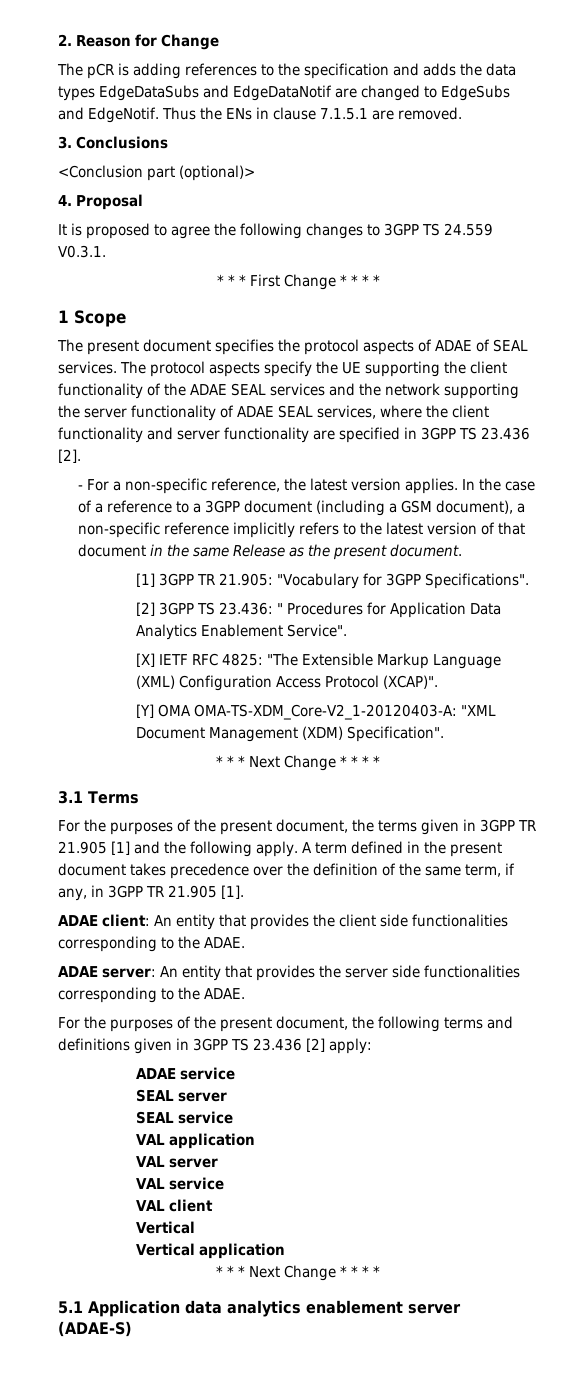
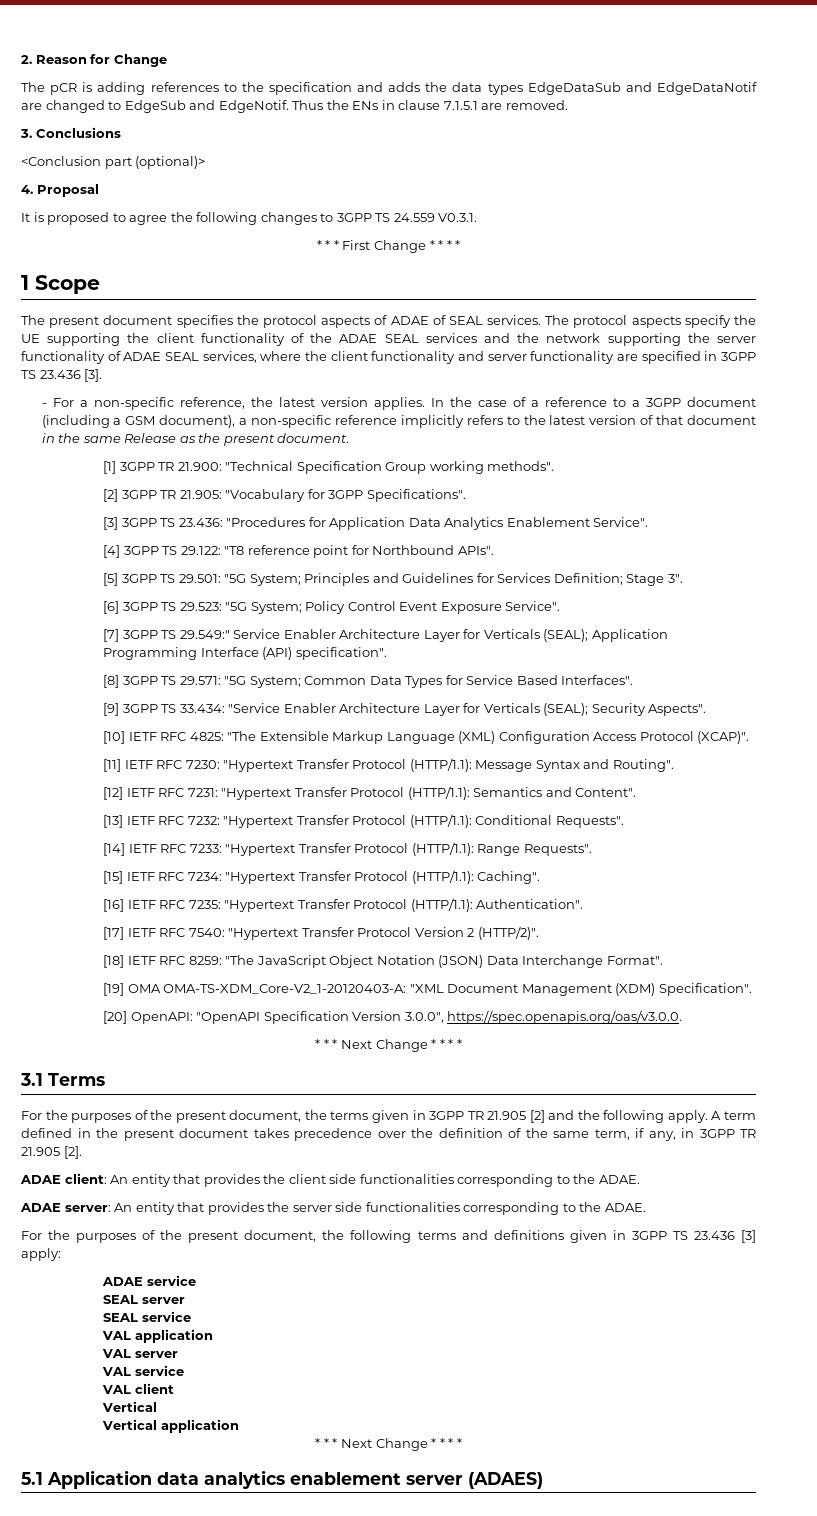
[99,85,199,101] EdgeDataSubs -> [527,82,621,95] EdgeDataSub
[441,85,510,101] EdgeSubs -> [124,100,186,113] EdgeSub
[58,449,81,463] [2]. -> [84,369,103,382] [3].
(216, 579) none -> [177,461,555,474] [103,489,177,502] 21.900: "Technical Specification Group working methods". // [2] 3GPP TR
[136,602,156,616] [2] -> [103,517,119,530] [3]
[277,602,364,615] " Procedures -> [226,517,306,527] "Procedures
[136,653,156,667] [X] -> [103,545,494,558] [103,573,683,586] [103,601,561,614] [103,629,668,642] [103,647,387,660] [103,675,634,688] [103,703,707,716] [103,731,126,744] [4] 3GPP TS 29.122: "T8 reference point for Northbound APIs". // [5] 3GPP TS 29.501: "5G System; Principles and Guidelines for Services Definition; Stage 3". // [6] 3GPP TS 29.523: "5G System; Policy Control Event Exposure Service". // [7] 3GPP TS 29.549:" Service Enabler Architecture Layer for Verticals (SEAL); Application Programming Interface (API) specification". // [8] 3GPP TS 29.571: "5G System; Common Data Types for Service Based Interfaces". // [9] 3GPP TS 33.434: "Service Enabler Architecture Layer for Verticals (SEAL); Security Aspects". // [10]
[136,704,155,718] [Y] -> [103,758,674,772] [103,786,637,800] [103,814,624,828] [103,842,592,856] [103,870,541,884] [103,898,584,912] [103,926,539,940] [103,955,663,968] [103,983,125,996] [11] IETF RFC 7230: "Hypertext Transfer Protocol (HTTP/1.1): Message Syntax and Routing". // [12] IETF RFC 7231: "Hypertext Transfer Protocol (HTTP/1.1): Semantics and Content". // [13] IETF RFC 7232: "Hypertext Transfer Protocol (HTTP/1.1): Conditional Requests". // [14] IETF RFC 7233: "Hypertext Transfer Protocol (HTTP/1.1): Range Requests". // [15] IETF RFC 7234: "Hypertext Transfer Protocol (HTTP/1.1): Caching". // [16] IETF RFC 7235: "Hypertext Transfer Protocol (HTTP/1.1): Authentication". // [17] IETF RFC 7540: "Hypertext Transfer Protocol Version 2 (HTTP/2)". // [18] IETF RFC 8259: "The JavaScript Object Notation (JSON) Data Interchange Format". // [19]
(445, 734) none -> [103,1010,683,1024] // [20] OpenAPI: "OpenAPI Specification Version 3.0.0", https://spec.openapis.org/oas/v3.0.0.
[111,841,130,855] [1] -> [529,1110,545,1123] [2]
[221,885,244,899] [1]. -> [63,1146,82,1159] [2].
[306,1038,325,1052] [2] -> [740,1230,756,1243] [3]
[58,1321,132,1337] (ADAE-S) -> [468,1472,543,1489] (ADAES)

